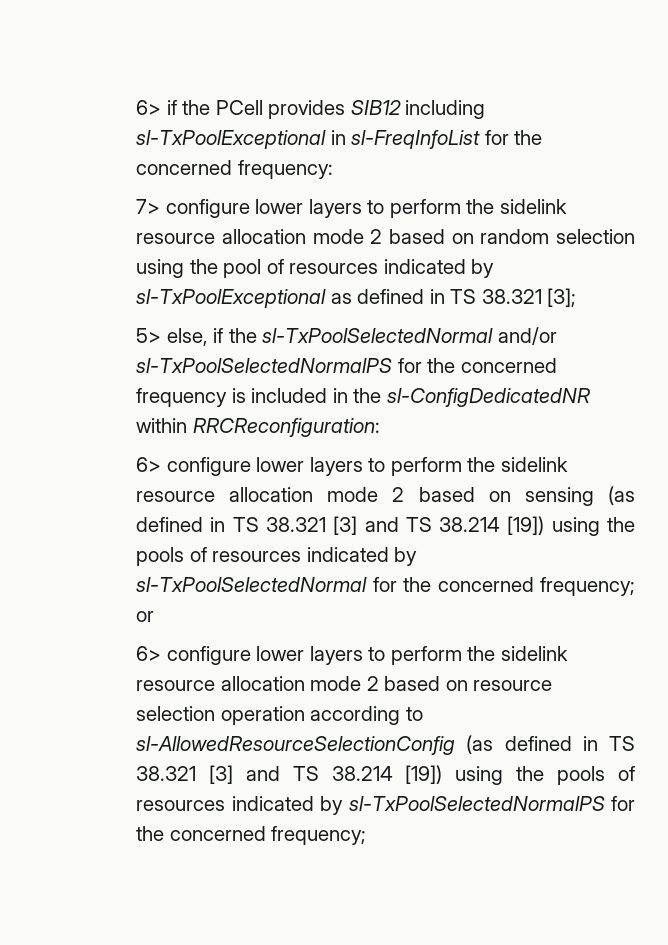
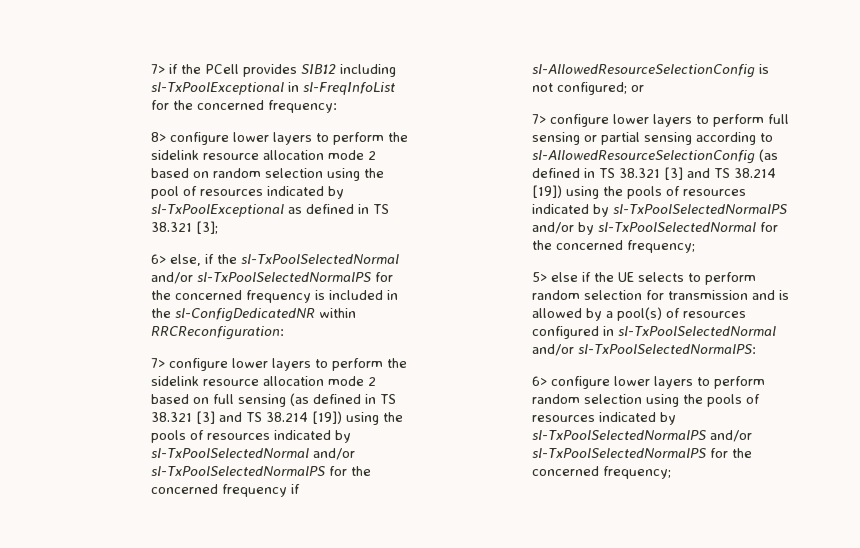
[136,100,162,115] 6> -> [150,64,165,74] 7>
[136,199,161,214] 7> -> [150,132,166,142] 8>
[136,328,162,343] 5> -> [150,254,166,264] 6>
[136,457,162,472] 6> -> [150,358,165,368] 7>
(511, 496) none -> [212,394,234,404] full
[372,577,635,596] for the concerned frequency; -> [312,448,355,460] [150,466,371,476] [150,484,300,497] [531,64,769,78] [531,82,627,95] and/or sl-TxPoolSelectedNormalPS for the concerned frequency if sl-AllowedResourceSelectionConfig is not configured;
[136,646,568,665] [136,676,553,691] [136,706,305,725] 6> configure lower layers to perform the sidelink resource allocation mode 2 based on resource selection operation -> [531,114,789,127] [531,132,692,145] 7> configure lower layers to perform full sensing or partial sensing
[611,796,635,811] [136,826,367,845] for the concerned frequency; -> [531,222,778,235] [531,240,695,253] [531,272,756,285] [531,290,789,300] [531,307,746,321] [531,326,776,339] [531,344,756,356] [531,376,765,389] [531,394,760,407] [531,412,676,425] [531,430,752,442] [531,448,752,458] [531,466,671,479] and/or by sl-TxPoolSelectedNormal for the concerned frequency; // 5> else if the UE selects to perform random selection for transmission and is allowed by a pool(s) of resources configured in sl-TxPoolSelectedNormal and/or sl-TxPoolSelectedNormalPS: // 6> configure lower layers to perform random selection using the pools of resources indicated by sl-TxPoolSelectedNormalPS and/or sl-TxPoolSelectedNormalPS for the concerned frequency;

